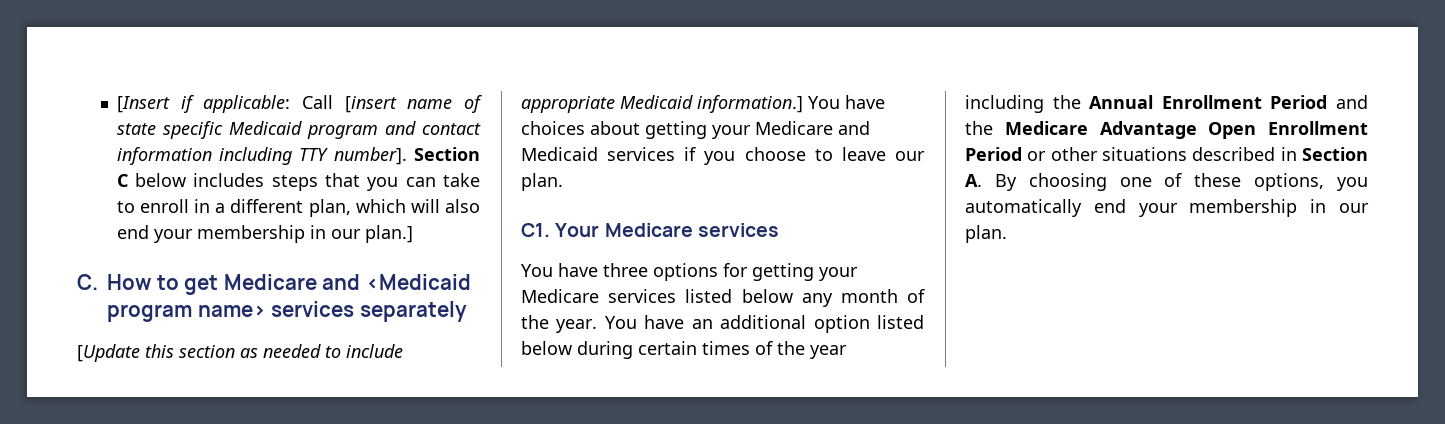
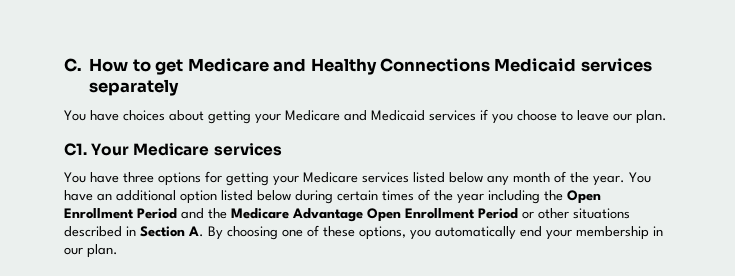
[116,95,482,113] [116,121,481,139] [116,147,480,165] [116,173,480,191] [116,199,480,217] [116,225,413,243] [Insert if applicable: Call [insert name of state specific Medicaid program and contact information including TTY number]. Section C below includes steps that you can take to enroll in a different plan, which will also end your membership in our plan.] // -> (64, 65) none
[365,274,471,290] [107,304,266,322] <Medicaid program name> -> [310,58,577,75] Healthy Connections Medicaid
[77,344,403,362] [521,95,803,113] [Update this section as needed to include appropriate Medicaid information.] -> (180, 87) none
[1089,95,1154,109] Annual -> [567,190,601,204] Open

